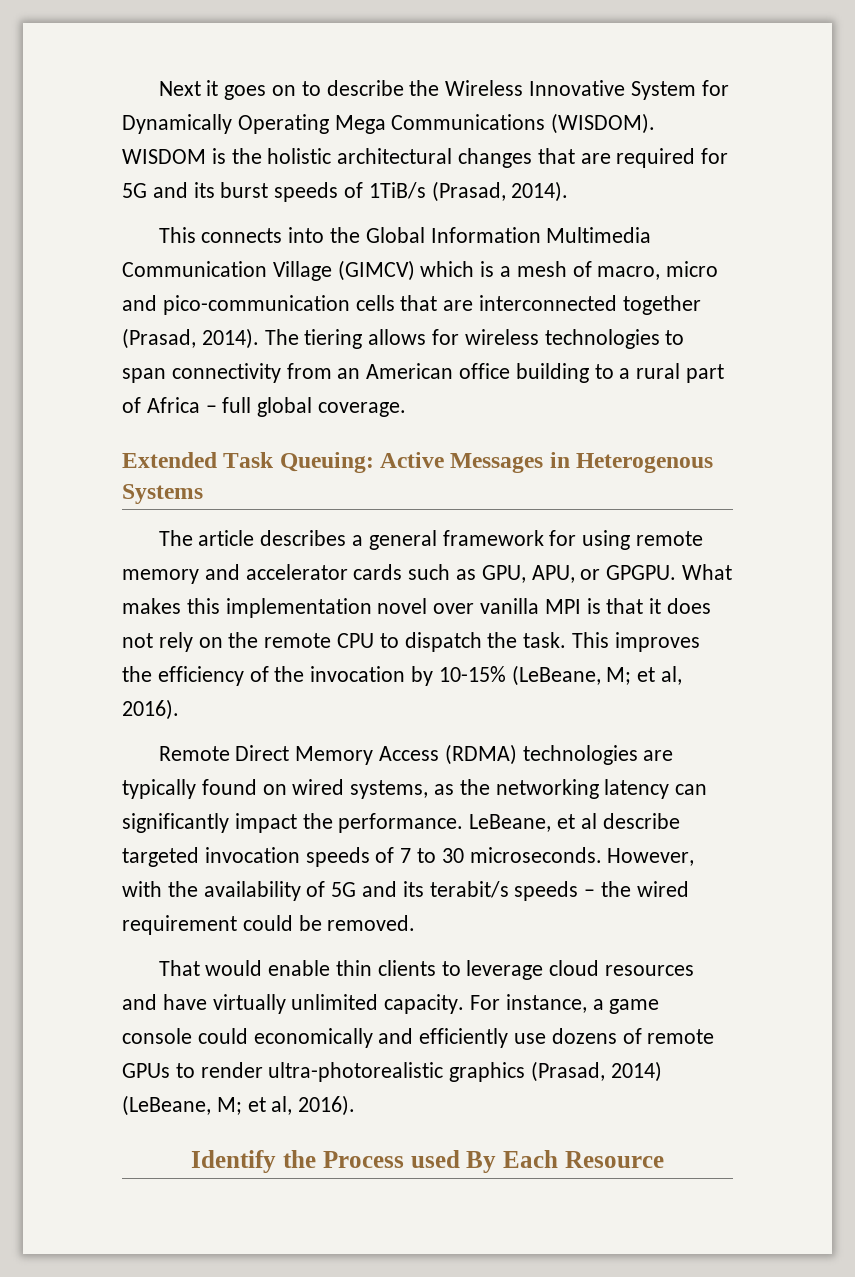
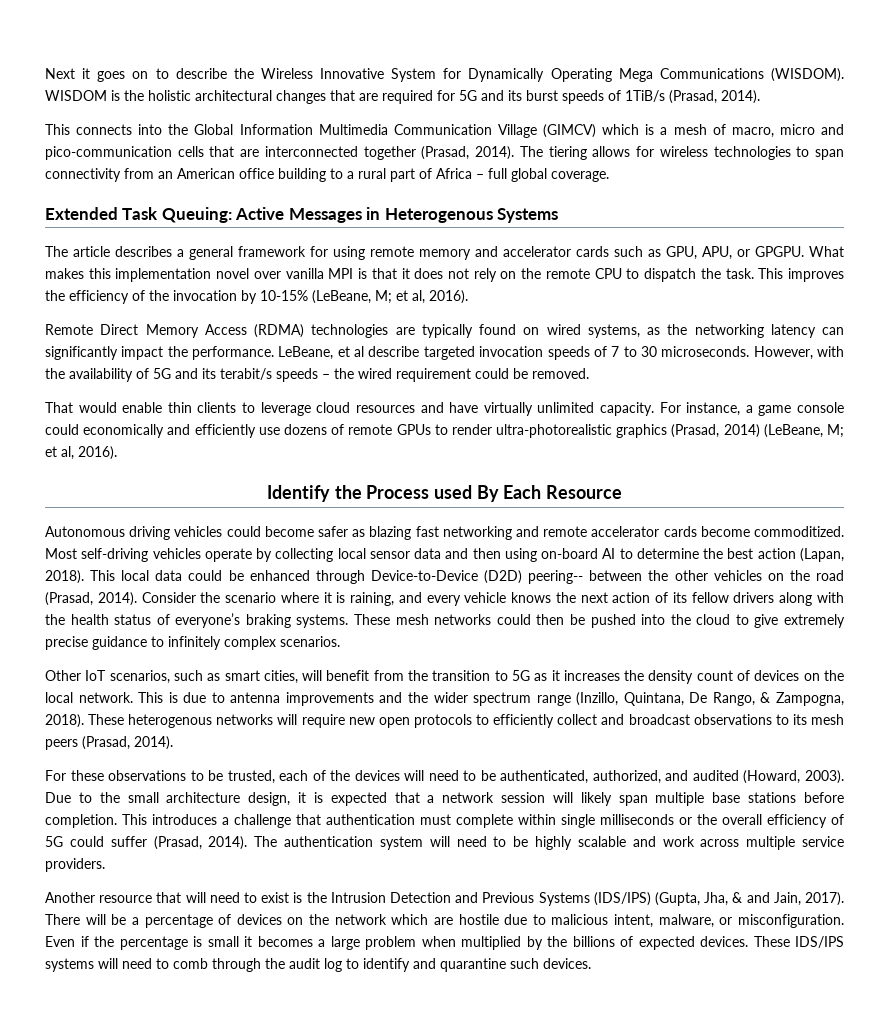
(664, 1159) none -> [45,526,844,540] [45,548,845,562] [45,570,845,584] [45,592,845,606] [45,613,845,628] [45,636,340,650] [45,670,845,684] [45,692,844,706] [45,714,845,728] [45,736,173,750] [45,770,844,784] [45,792,845,806] [45,814,844,828] [45,836,845,850] [45,858,105,872] [45,892,845,906] [45,914,845,928] [45,936,844,950] [45,958,591,972] // Autonomous driving vehicles could become safer as blazing fast networking and remote accelerator cards become commoditized. Most self-driving vehicles operate by collecting local sensor data and then using on-board AI to determine the best action (Lapan, 2018). This local data could be enhanced through Device-to-Device (D2D) peering-- between the other vehicles on the road (Prasad, 2014). Consider the scenario where it is raining, and every vehicle knows the next action of its fellow drivers along with the health status of everyone’s braking systems. These mesh networks could then be pushed into the cloud to give extremely precise guidance to infinitely complex scenarios. // Other IoT scenarios, such as smart cities, will benefit from the transition to 5G as it increases the density count of devices on the local network. This is due to antenna improvements and the wider spectrum range (Inzillo, Quintana, De Rango, & Zampogna, 2018). These heterogenous networks will require new open protocols to efficiently collect and broadcast observations to its mesh peers (Prasad, 2014). // For these observations to be trusted, each of the devices will need to be authenticated, authorized, and audited (Howard, 2003). Due to the small architecture design, it is expected that a network session will likely span multiple base stations before completion. This introduces a challenge that authentication must complete within single milliseconds or the overall efficiency of 5G could suffer (Prasad, 2014). The authentication system will need to be highly scalable and work across multiple service providers. // Another resource that will need to exist is the Intrusion Detection and Previous Systems (IDS/IPS) (Gupta, Jha, & and Jain, 2017). There will be a percentage of devices on the network which are hostile due to malicious intent, malware, or misconfiguration. Even if the percentage is small it becomes a large problem when multiplied by the billions of expected devices. These IDS/IPS systems will need to comb through the audit log to identify and quarantine such devices.

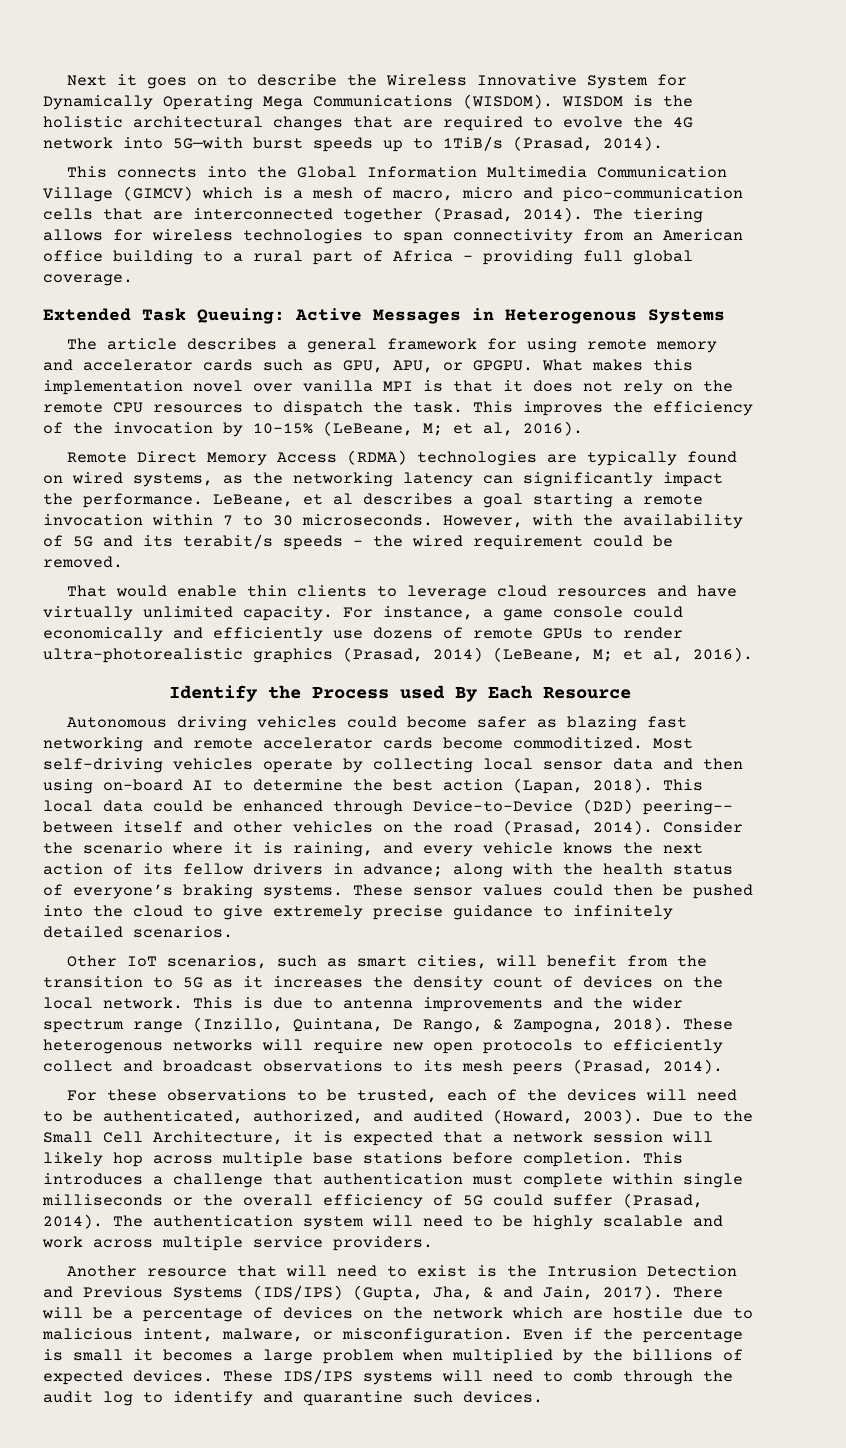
[437,90,621,104] for 5G and its burst speeds of -> [533,116,693,128] [43,137,433,152] to evolve the 4G network into 5G—with burst speeds up to
(484, 176) none -> [483,250,573,265] providing
(622, 273) none -> [153,404,243,413] resources
[368,346,607,360] describe targeted invocation speeds of -> [363,493,703,508] [43,514,213,526] describes a goal starting a remote invocation within
[648,570,669,581] the -> [123,821,223,833] itself and
(775, 597) none -> [333,863,443,877] in advance;
[395,614,492,625] mesh networks -> [413,884,543,896] sensor values
[224,636,276,650] complex -> [43,926,123,938] detailed
[127,792,291,806] small architecture design, -> [43,1131,283,1145] Small Cell Architecture,
[618,795,648,806] span -> [113,1152,213,1167] hop across

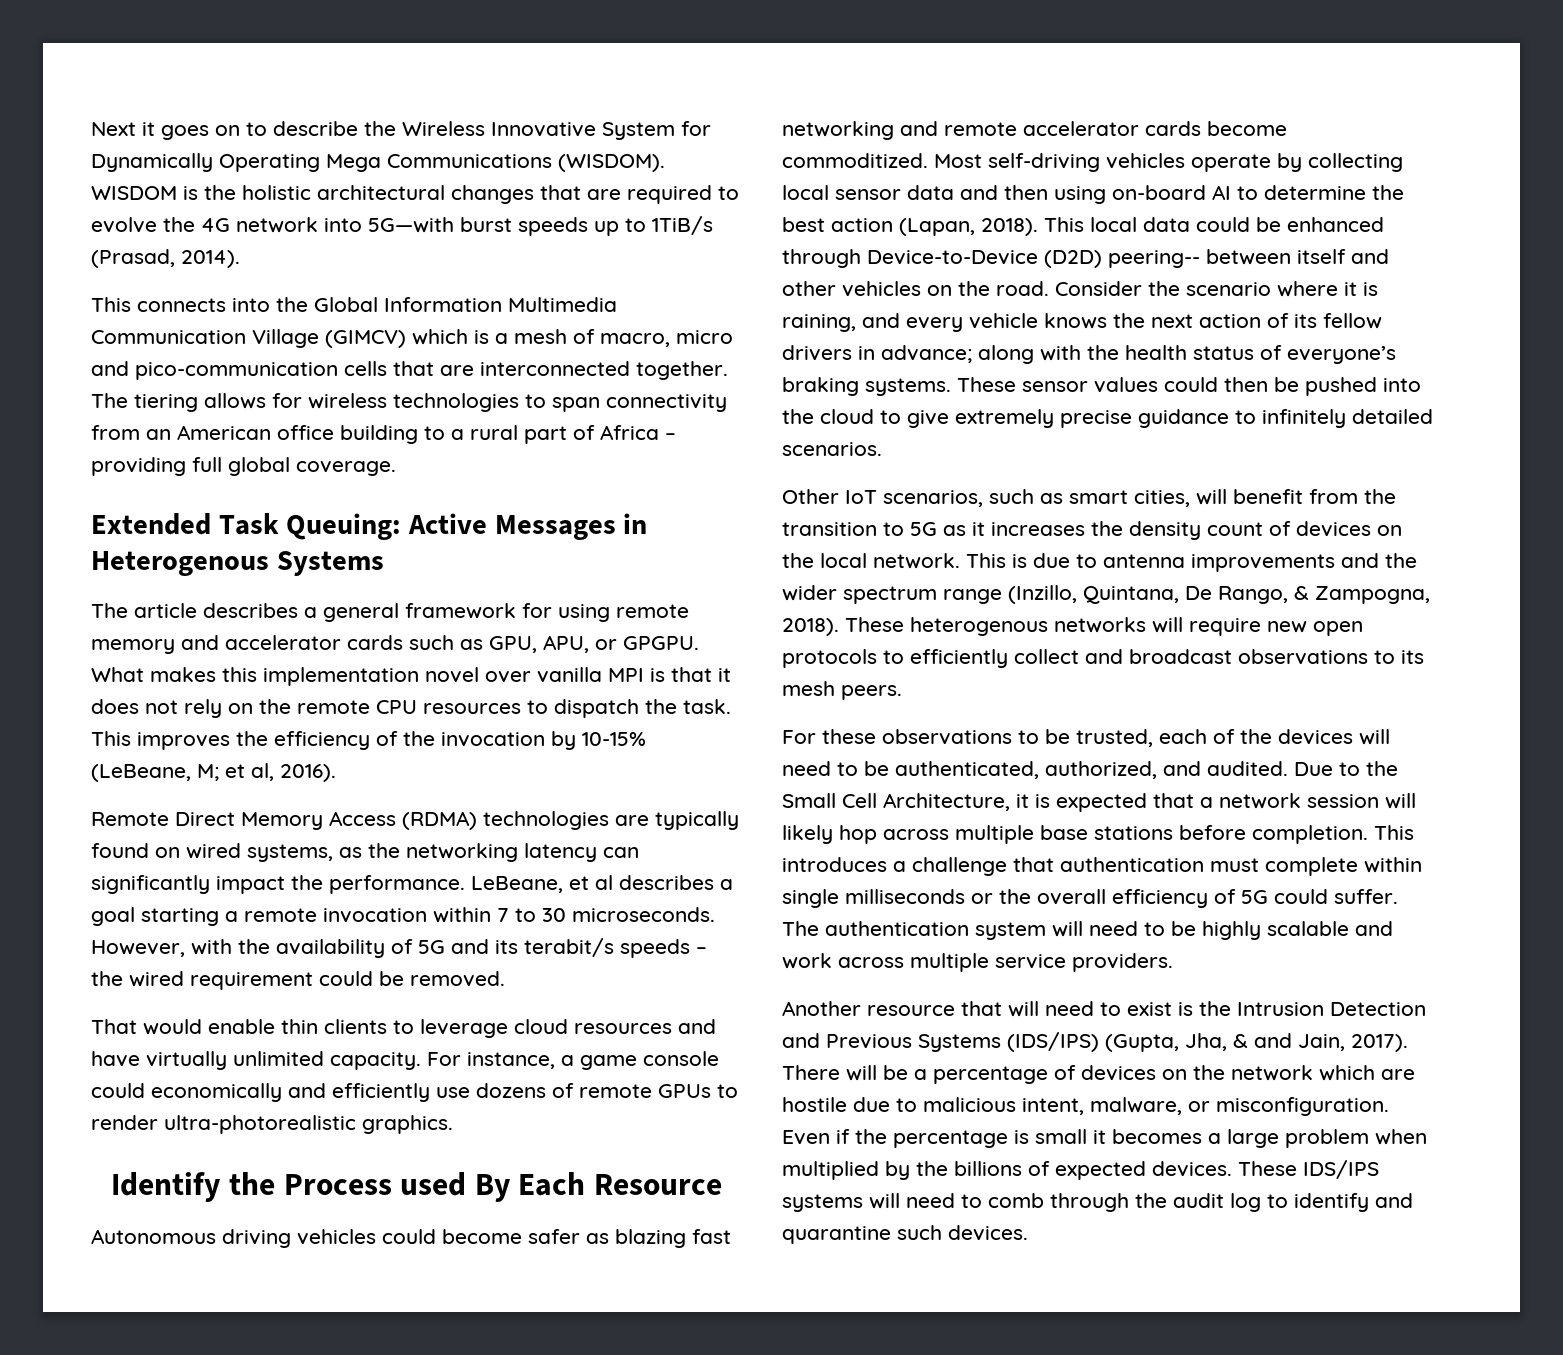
[343,207,583,223] together (Prasad, 2014). -> [636,361,728,380] together.
[253,647,753,663] graphics (Prasad, 2014) (LeBeane, M; et al, 2016). -> [362,1115,453,1134] graphics.
[453,820,653,835] road (Prasad, 2014). -> [996,281,1049,296] road.
[513,1059,723,1075] peers (Prasad, 2014). -> [841,685,902,700] peers.
[413,1109,643,1124] audited (Howard, 2003). -> [1207,761,1288,776] audited.
[553,1193,703,1208] [43,1214,103,1229] suffer (Prasad, 2014). -> [1334,889,1398,904] suffer.

